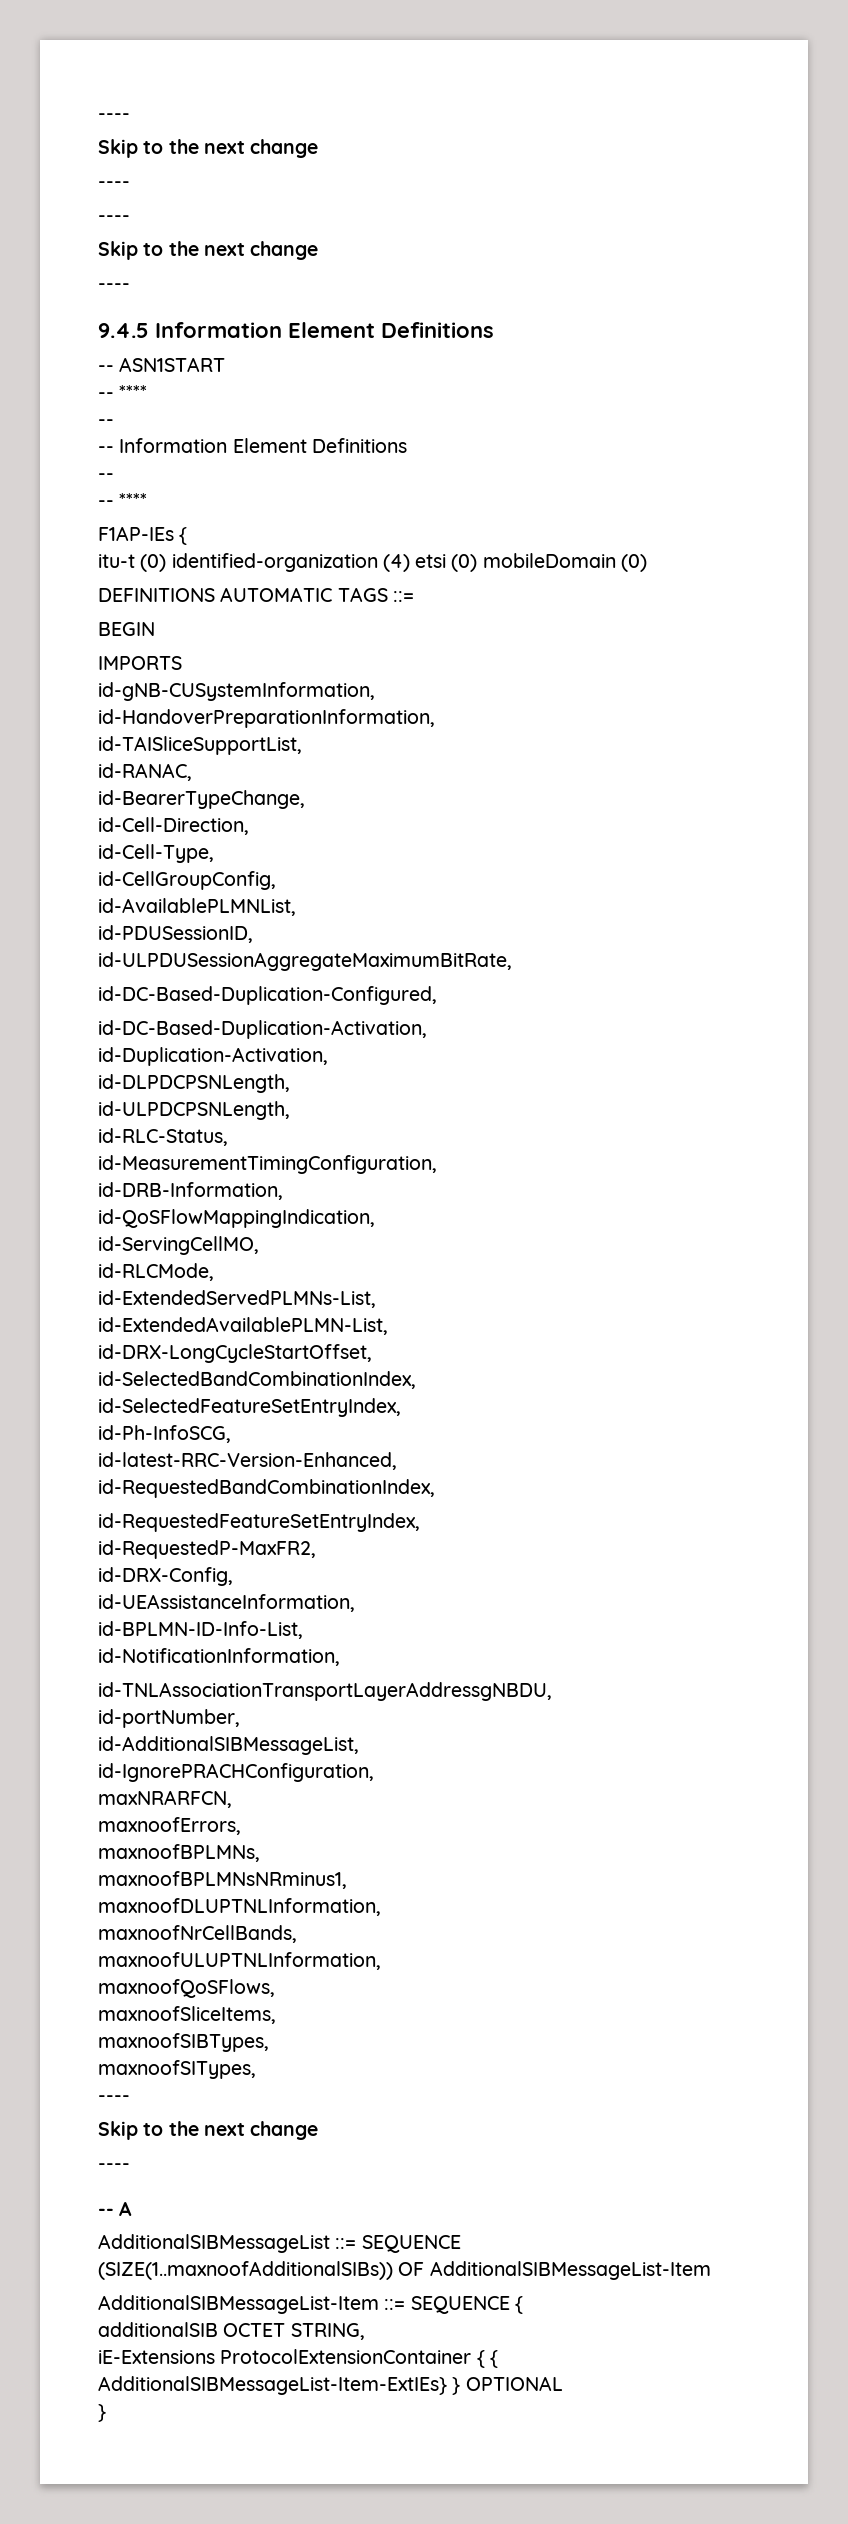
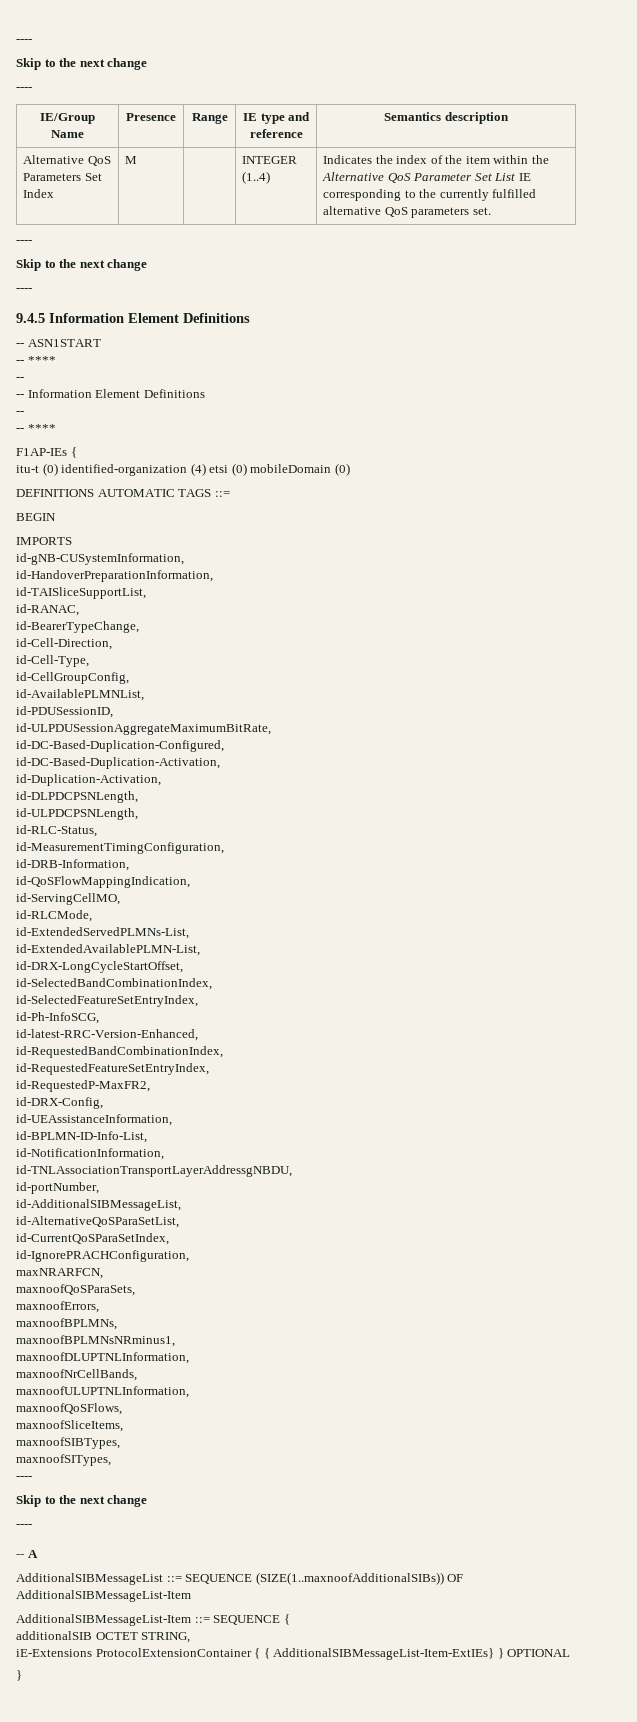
[98,113,130,120] [98,139,319,158] [98,181,130,188] ---- // Skip to the next change // ---- -> [16,39,32,43] [16,58,148,70] [16,87,32,91] [40,113,95,124] [51,130,84,138] [126,113,176,121] [191,113,228,124] [242,112,311,124] [249,129,303,138] [384,112,509,124] [23,155,111,166] [23,173,102,181] [23,189,55,198] [125,156,138,164] [242,156,298,164] [242,171,271,184] [323,155,549,164] [322,172,531,183] [323,189,537,201] [323,206,491,218] ---- // Skip to the next change // ---- // IE/Group Name | Presence | Range | IE type and reference | Semantics description // Alternative QoS Parameters Set Index | M | | INTEGER (1..4) | Indicates the index of the item within the Alternative QoS Parameter Set List IE corresponding to the currently fulfilled alternative QoS parameters set.
(359, 1745) none -> [16,1216,179,1228] [16,1233,169,1245] // id-AlternativeQoSParaSetList, // id-CurrentQoSParaSetIndex,
(232, 1799) none -> [16,1284,135,1296] // maxnoofQoSParaSets,

